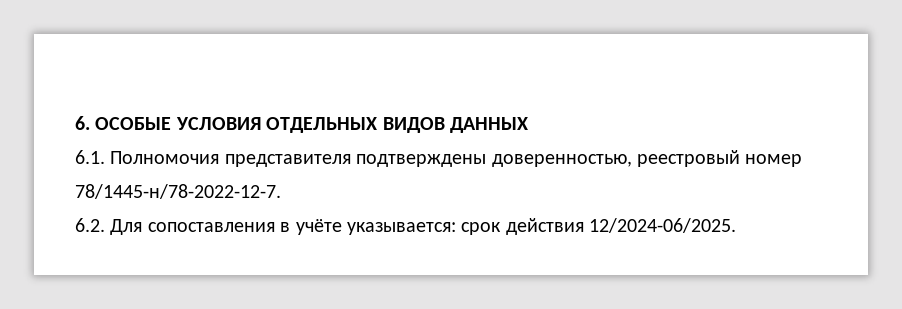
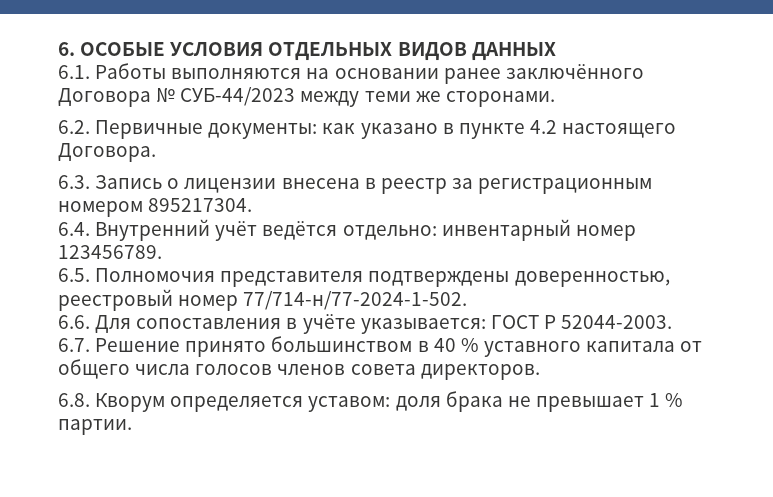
(105, 157) none -> [95,63,644,84] [58,87,555,107] [58,120,677,139] [58,143,156,162] [58,175,653,194] [58,198,253,217] [58,219,636,241] [58,245,162,259] [58,268,90,282] Работы выполняются на основании ранее заключённого Договора № СУБ-44/2023 между теми же сторонами. // 6.2. Первичные документы: как указано в пункте 4.2 настоящего Договора. // 6.3. Запись о лицензии внесена в реестр за регистрационным номером 895217304. // 6.4. Внутренний учёт ведётся отдельно: инвентарный номер 123456789. // 6.5.
[75,184,281,199] [75,218,105,232] 78/1445-н/78-2022-12-7. // 6.2. -> [243,291,468,310] [58,315,90,329] 77/714-н/77-2024-1-502. // 6.6.
[461,218,737,235] срок действия 12/2024-06/2025. -> [490,315,673,329] [58,336,703,357] [58,359,540,380] [58,391,684,412] [58,419,132,435] ГОСТ Р 52044-2003. // 6.7. Решение принято большинством в 40 % уставного капитала от общего числа голосов членов совета директоров. // 6.8. Кворум определяется уставом: доля брака не превышает 1 % партии.

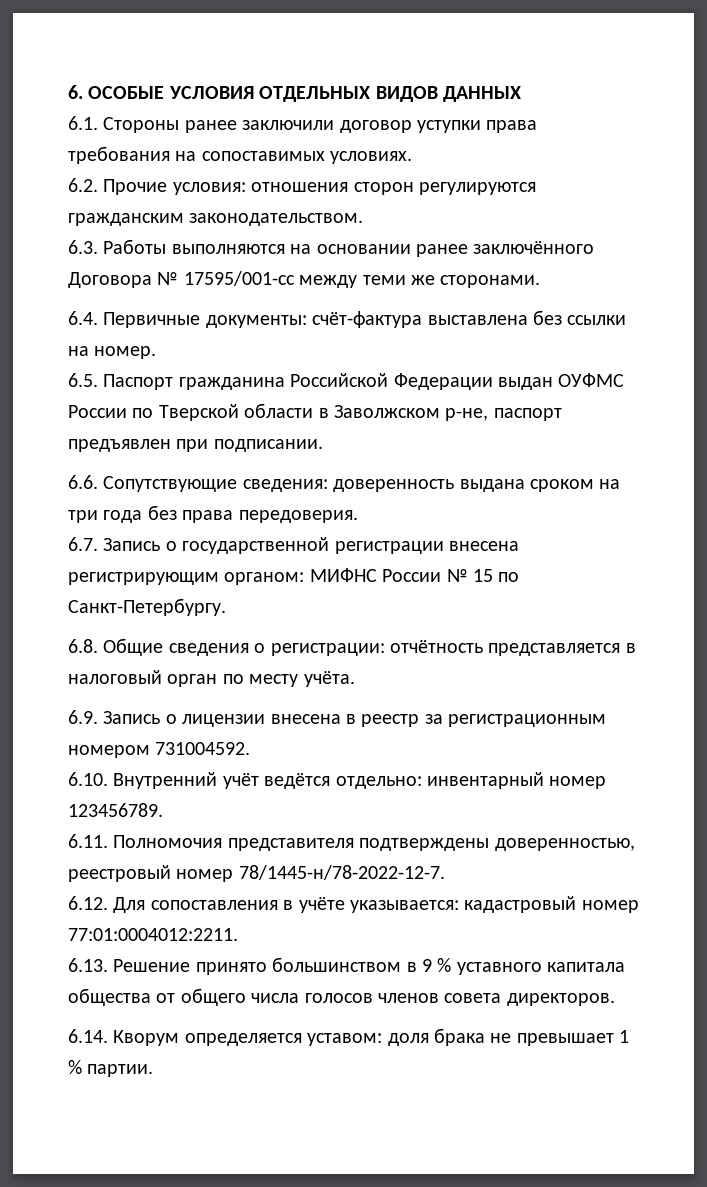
(90, 72) none -> [103,117,538,133] [68,146,413,164] [68,178,536,195] [68,213,364,226] [68,240,98,254] Стороны ранее заключили договор уступки права требования на сопоставимых условиях. // 6.2. Прочие условия: отношения сторон регулируются гражданским законодательством. // 6.3.
[180,87,296,106] СУБ-44/2023 -> [183,271,295,286] 17595/001-сс
[58,120,90,134] 6.2. -> [68,311,98,325] 6.4.
[322,120,677,139] [58,143,156,162] [58,175,90,189] как указано в пункте 4.2 настоящего Договора. // 6.3. -> [312,310,627,328] [68,346,157,359] [68,373,625,390] [68,403,562,421] [68,439,323,452] [68,475,621,492] [68,505,358,523] [68,537,519,554] [68,568,520,585] [68,598,226,616] [68,638,636,656] [68,670,355,687] [68,710,98,724] счёт-фактура выставлена без ссылки на номер. // 6.5. Паспорт гражданина Российской Федерации выдан ОУФМС России по Тверской области в Заволжском р-не, паспорт предъявлен при подписании. // 6.6. Сопутствующие сведения: доверенность выдана сроком на три года без права передоверия. // 6.7. Запись о государственной регистрации внесена регистрирующим органом: МИФНС России № 15 по Санкт-Петербургу. // 6.8. Общие сведения о регистрации: отчётность представляется в налоговый орган по месту учёта. // 6.9.
[148,198,253,212] [58,222,90,236] 895217304. // 6.4. -> [155,742,251,755] [68,772,108,786] 731004592. // 6.10.
[58,268,90,282] 6.5. -> [68,834,108,848] 6.11.
[243,291,468,310] [58,315,90,329] 77/714-н/77-2024-1-502. // 6.6. -> [238,865,445,880] [68,896,108,910] 78/1445-н/78-2022-12-7. // 6.12.
[490,315,673,329] [58,338,90,352] ГОСТ Р 52044-2003. // 6.7. -> [464,896,639,913] [68,928,238,941] [68,958,108,972] кадастровый номер 77:01:0004012:2211. // 6.13.
[433,338,456,352] 40 -> [422,959,432,972] 9
(676, 346) none -> [68,988,151,1006] общества
[58,393,90,407] 6.8. -> [68,1029,108,1043] 6.14.

